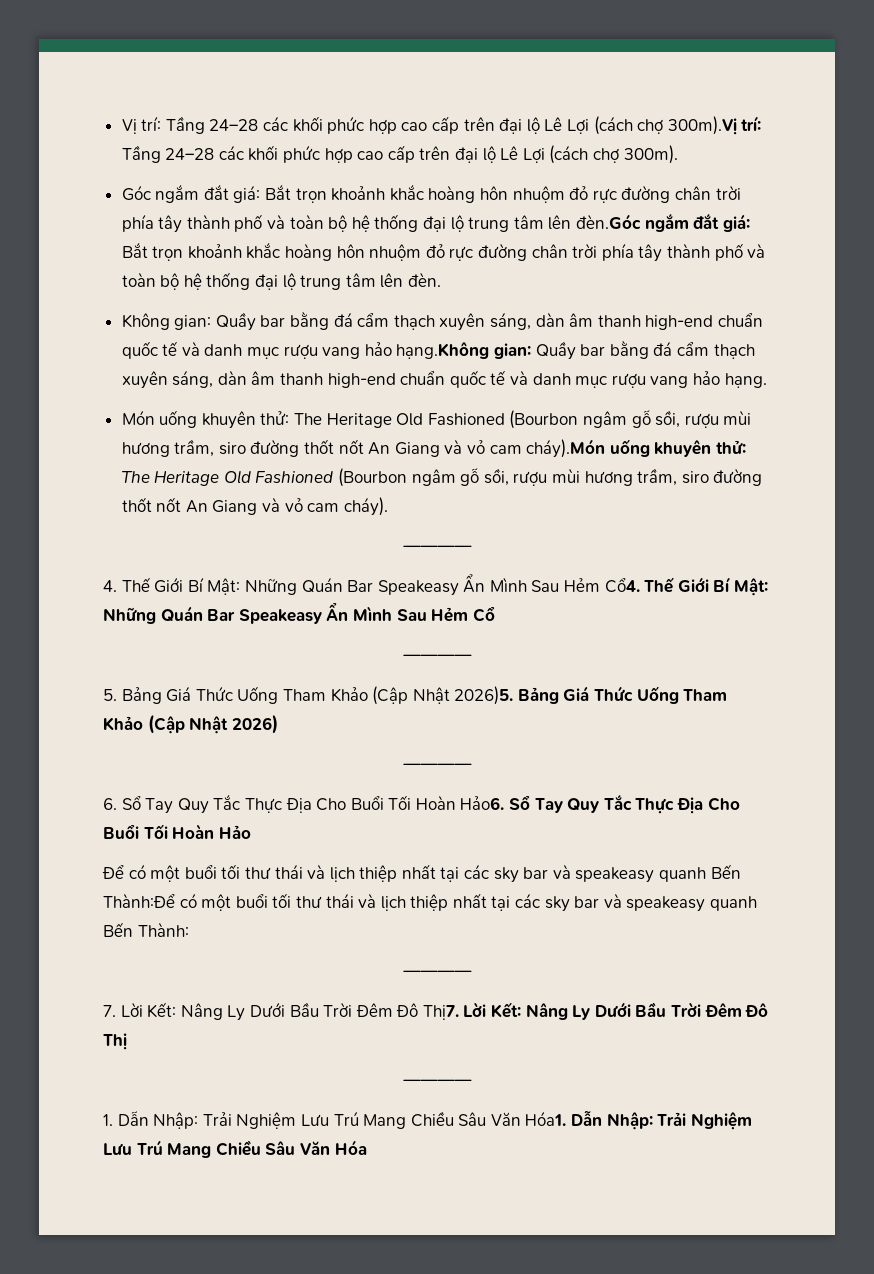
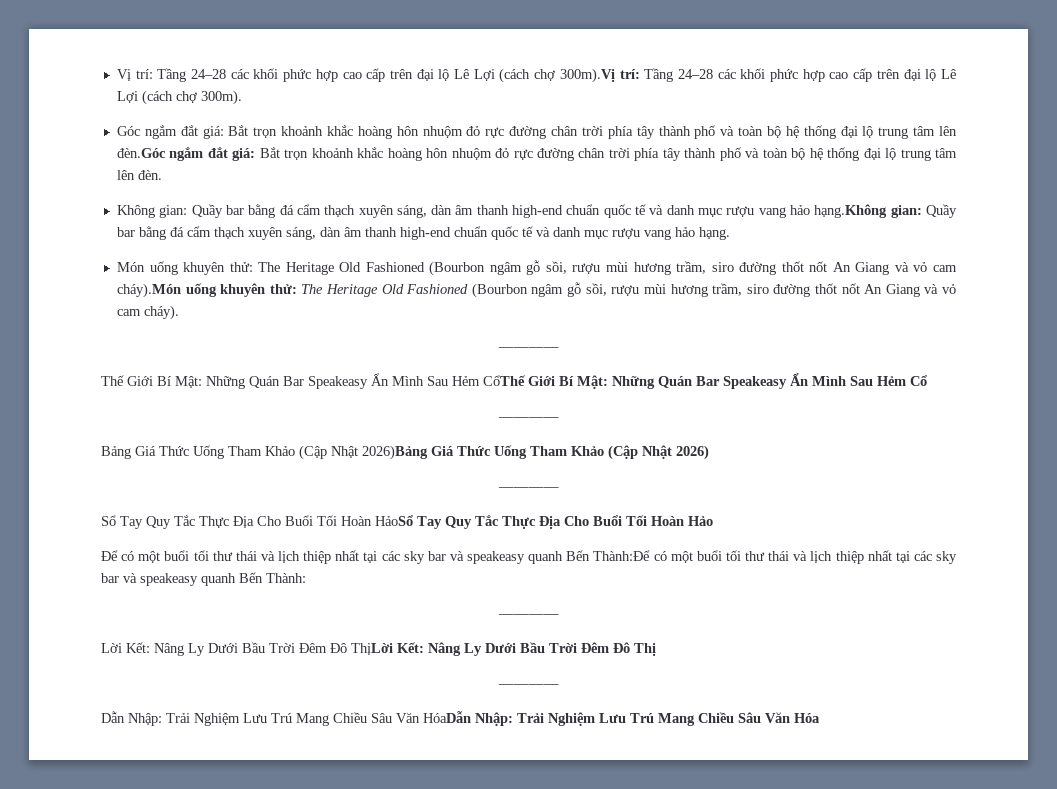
[103,580,117,592] 4. -> (559, 349) none
[604,577,676,593] Cổ4. Thế -> [483,375,526,386] CổThế
[103,686,559,705] 5. Bảng Giá Thức Uống Tham Khảo (Cập Nhật 2026)5. Bảng -> [101,445,428,460] Bảng Giá Thức Uống Tham Khảo (Cập Nhật 2026)Bảng
[103,798,117,810] 6. -> (559, 489) none
[460,796,531,810] Hảo6. Sổ -> [375,515,413,526] HảoSổ
[103,1002,487,1021] 7. Lời Kết: Nâng Ly Dưới Bầu Trời Đêm Đô Thị7. Lời -> [101,642,393,656] Lời Kết: Nâng Ly Dưới Bầu Trời Đêm Đô ThịLời
[103,1114,113,1126] 1. -> (559, 686) none
[525,1111,603,1126] Hóa1. Dẫn -> [423,711,471,723] HóaDẫn

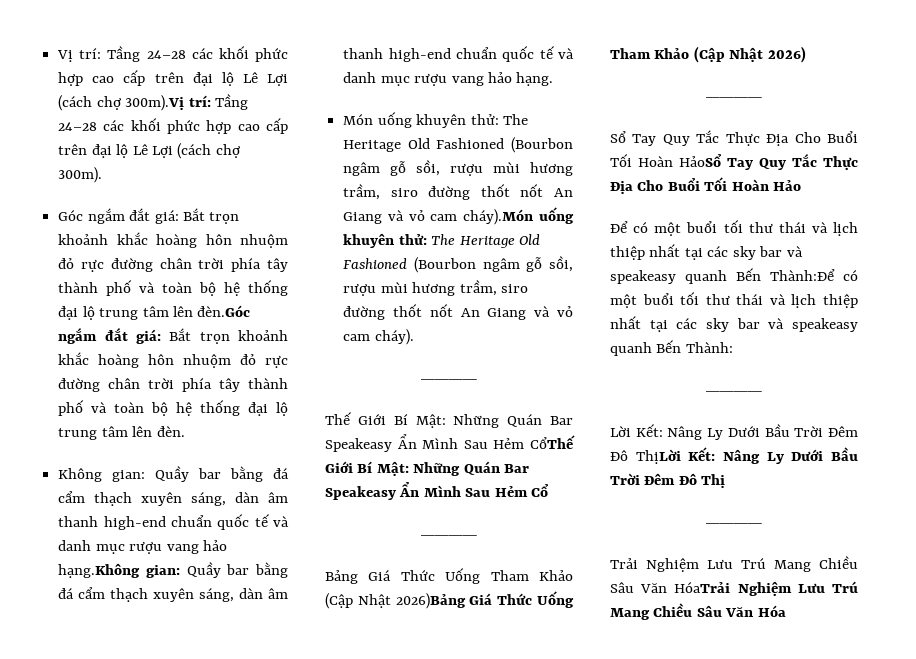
[101,711,544,726] Dẫn Nhập: Trải Nghiệm Lưu Trú Mang Chiều Sâu Văn HóaDẫn Nhập: Trải -> [610,556,858,572] [610,582,731,593] Trải Nghiệm Lưu Trú Mang Chiều Sâu Văn HóaTrải

